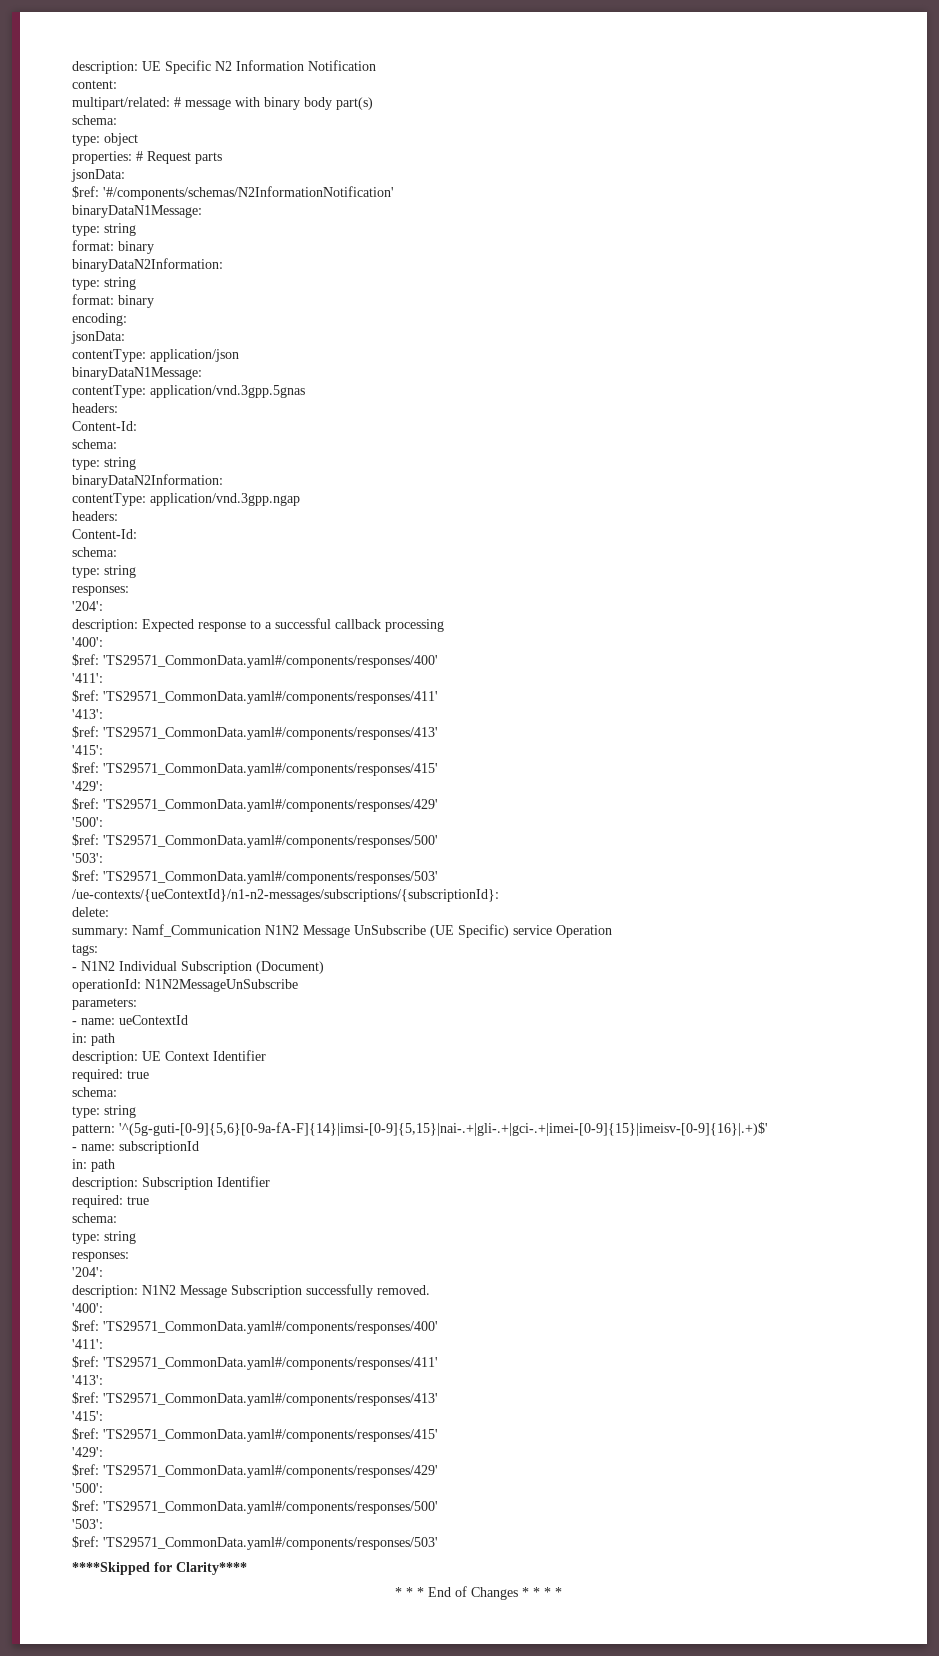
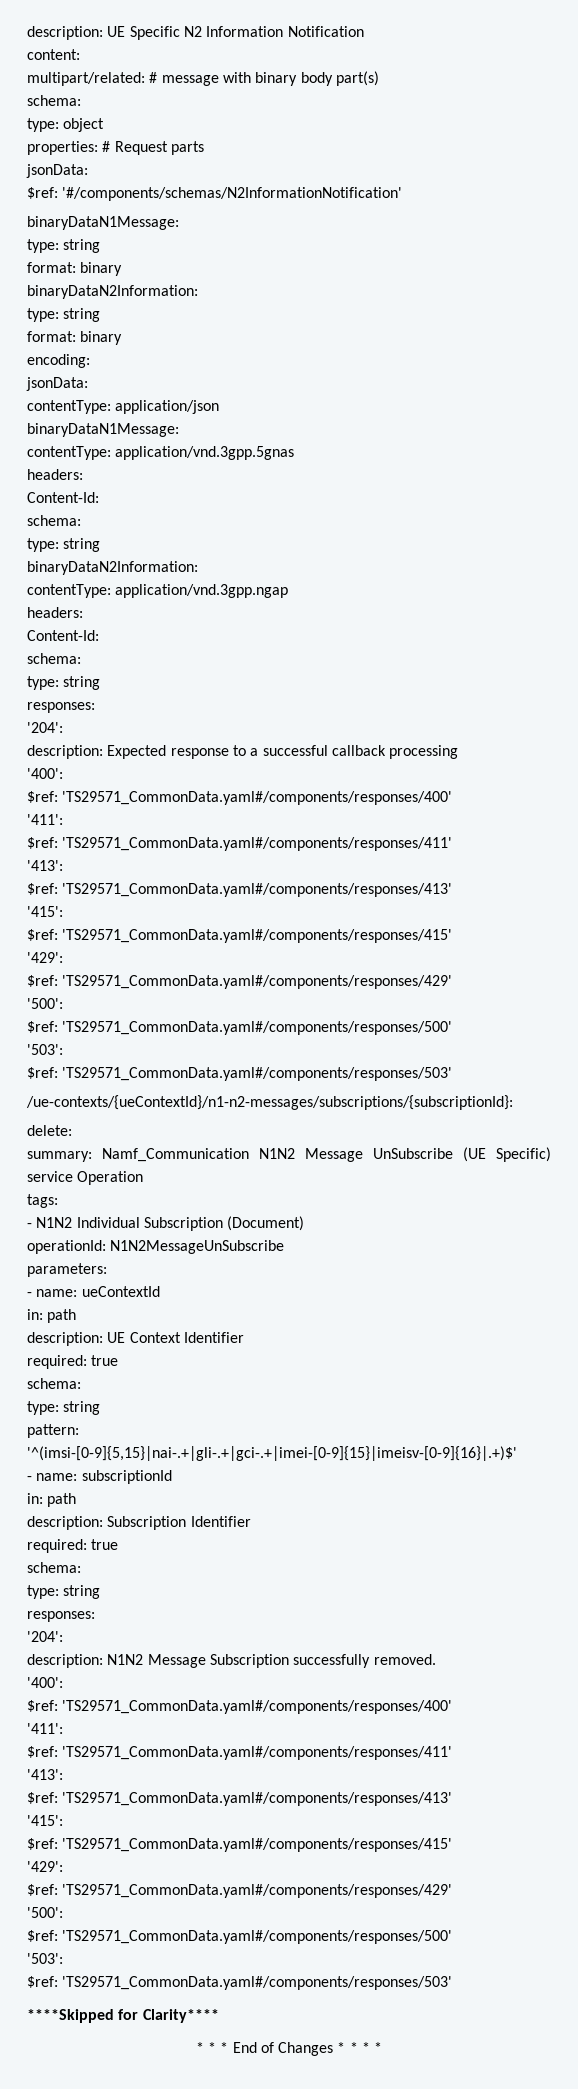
[119,1122,768,1136] '^(5g-guti-[0-9]{5,6}[0-9a-fA-F]{14}|imsi-[0-9]{5,15}|nai-.+|gli-.+|gci-.+|imei-[0-9]{15}|imeisv-[0-9]{16}|.+)$' -> [27,1446,517,1461] '^(imsi-[0-9]{5,15}|nai-.+|gli-.+|gci-.+|imei-[0-9]{15}|imeisv-[0-9]{16}|.+)$'

